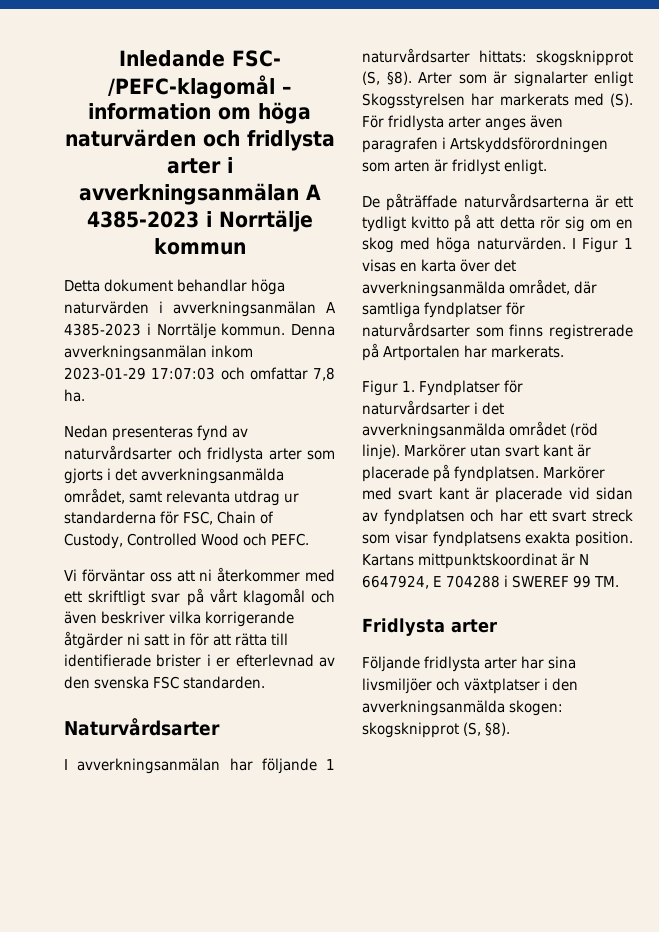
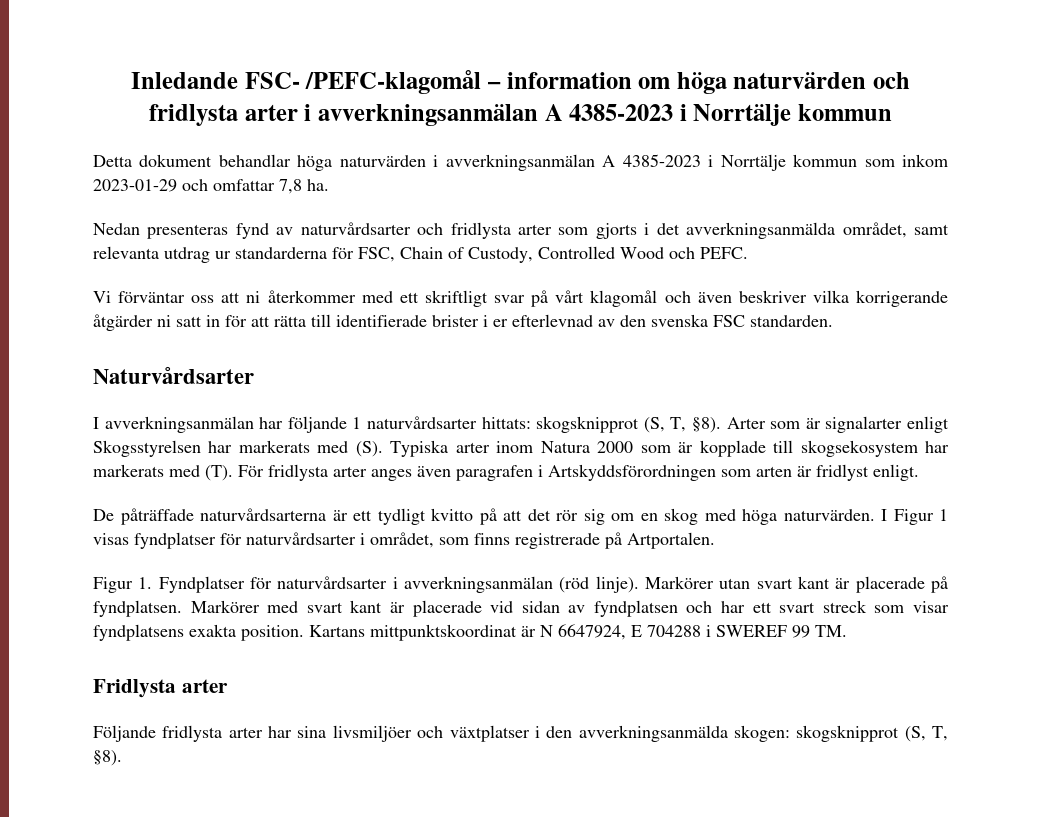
[221,323,335,336] [64,345,207,361] kommun. Denna avverkningsanmälan -> [793,154,895,167] kommun som
[151,367,216,380] 17:07:03 -> (177, 185) none
(380, 78) none -> [670,417,687,432] T,
(633, 100) none -> [390,440,949,457] [93,464,233,481] Typiska arter inom Natura 2000 som är kopplade till skogsekosystem har markerats med (T).
[499,216,535,229] detta -> [527,509,551,521] det
[400,259,517,272] [362,279,598,297] [362,302,420,318] en karta över det avverkningsanmälda området, där samtliga -> (129, 539) none
(470, 329) none -> [360,532,434,548] i området,
[383,345,565,361] Artportalen har markerats. -> [627,532,715,549] Artportalen.
[482,402,505,415] [362,421,567,439] det avverkningsanmälda området -> [404,576,553,593] avverkningsanmälan
(482, 729) none -> [932,726,948,741] T,

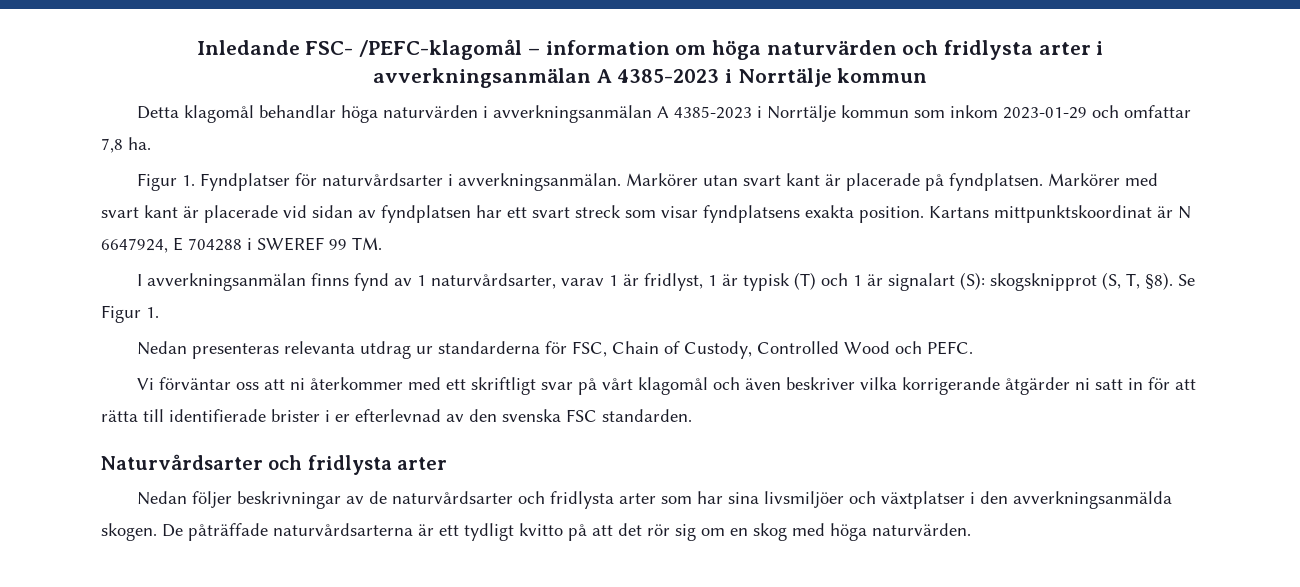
[139,154,213,167] dokument -> [184,105,255,123] klagomål
[93,222,950,239] Nedan presenteras fynd av naturvårdsarter och fridlysta arter som gjorts i det avverkningsanmälda området, samt -> [137,173,1159,191] [101,205,1191,223] [101,237,382,253] [137,272,1196,291] [101,305,159,323] [137,341,280,359] Figur 1. Fyndplatser för naturvårdsarter i avverkningsanmälan. Markörer utan svart kant är placerade på fyndplatsen. Markörer med svart kant är placerade vid sidan av fyndplatsen har ett svart streck som visar fyndplatsens exakta position. Kartans mittpunktskoordinat är N 6647924, E 704288 i SWEREF 99 TM. // I avverkningsanmälan finns fynd av 1 naturvårdsarter, varav 1 är fridlyst, 1 är typisk (T) och 1 är signalart (S): skogsknipprot (S, T, §8). Se Figur 1. // Nedan presenteras
[93,416,950,433] [93,440,949,457] [93,464,919,481] // I avverkningsanmälan har följande 1 naturvårdsarter hittats: skogsknipprot (S, T, §8). Arter som är signalarter enligt Skogsstyrelsen har markerats med (S). Typiska arter inom Natura 2000 som är kopplade till skogsekosystem har markerats med (T). För fridlysta arter anges även paragrafen i Artskyddsförordningen som arten är fridlyst enligt. // -> [268,455,448,475] [137,491,1173,509] [101,523,157,541] och fridlysta arter // Nedan följer beskrivningar av de naturvårdsarter och fridlysta arter som har sina livsmiljöer och växtplatser i den avverkningsanmälda skogen.
[881,509,948,525] [93,532,715,549] [93,576,949,593] [93,600,950,617] [93,624,847,641] [93,679,228,698] [93,725,948,742] [93,750,122,766] I Figur 1 visas fyndplatser för naturvårdsarter i området, som finns registrerade på Artportalen. // Figur 1. Fyndplatser för naturvårdsarter i avverkningsanmälan (röd linje). Markörer utan svart kant är placerade på fyndplatsen. Markörer med svart kant är placerade vid sidan av fyndplatsen och har ett svart streck som visar fyndplatsens exakta position. Kartans mittpunktskoordinat är N 6647924, E 704288 i SWEREF 99 TM. // Fridlysta arter // Följande fridlysta arter har sina livsmiljöer och växtplatser i den avverkningsanmälda skogen: skogsknipprot (S, T, §8). -> (971, 529) none

